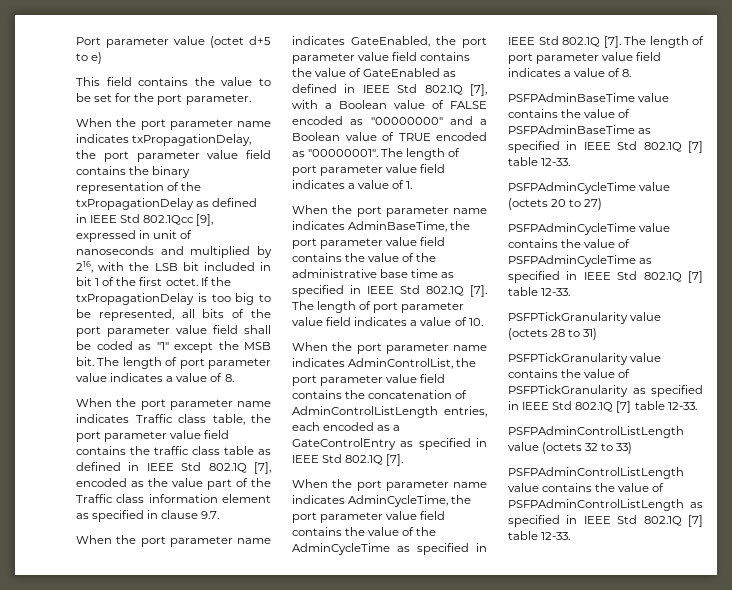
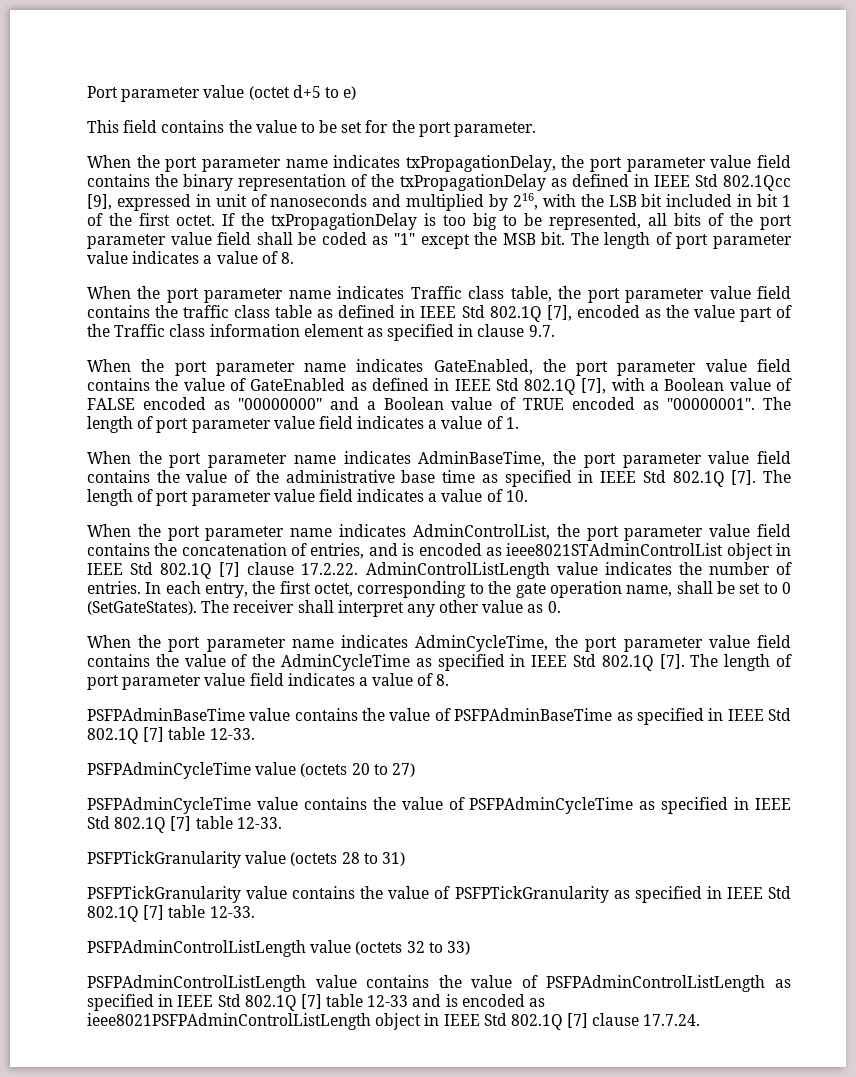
[292,406,487,418] [292,422,401,431] [292,438,487,450] [292,454,404,466] AdminControlListLength entries, each encoded as a GateControlEntry as specified in IEEE Std 802.1Q [7]. -> [310,543,791,560] [87,562,792,579] [87,581,792,598] [87,600,561,617] entries, and is encoded as ieee8021STAdminControlList object in IEEE Std 802.1Q [7] clause 17.2.22. AdminControlListLength value indicates the number of entries. In each entry, the first octet, corresponding to the gate operation name, shall be set to 0 (SetGateStates). The receiver shall interpret any other value as 0.
[541,532,571,540] 12-33. -> [367,994,546,1007] [87,1013,701,1030] 12-33 and is encoded as ieee8021PSFPAdminControlListLength object in IEEE Std 802.1Q [7] clause 17.7.24.

